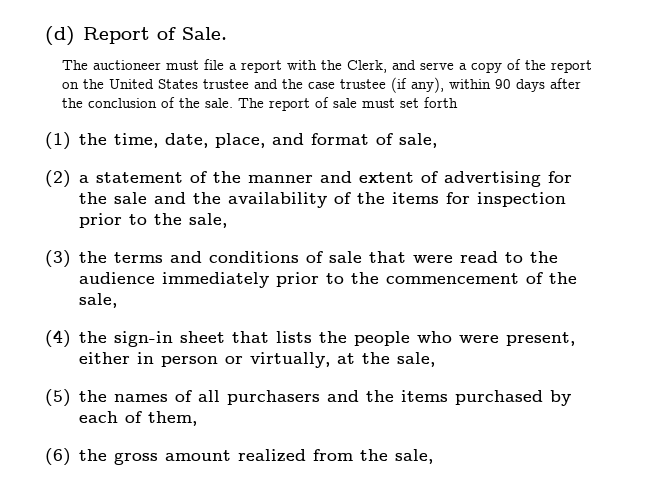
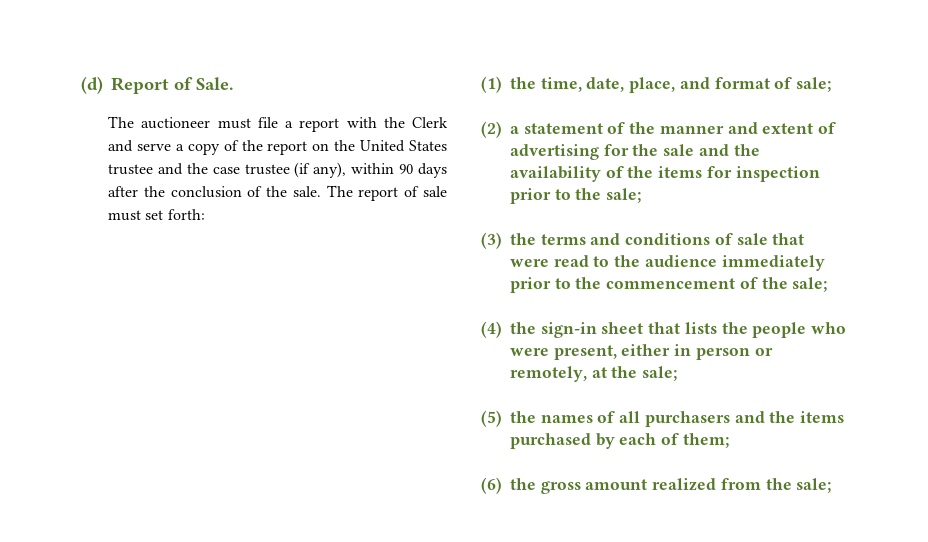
[346,60,387,73] Clerk, -> [411,117,448,128] Clerk
[423,97,458,108] forth -> [167,209,205,220] forth:
[398,133,437,148] sale, -> [796,77,832,92] sale;
[188,213,227,228] sale, -> [606,188,642,203] sale;
[78,293,117,308] sale, -> [792,277,828,292] sale;
[249,352,330,368] virtually, -> [510,366,587,382] remotely,
[396,352,435,367] sale, -> [642,366,678,381] sale;
[147,411,197,426] them, -> [682,433,729,448] them;
[394,449,433,464] sale, -> [796,478,832,493] sale;

